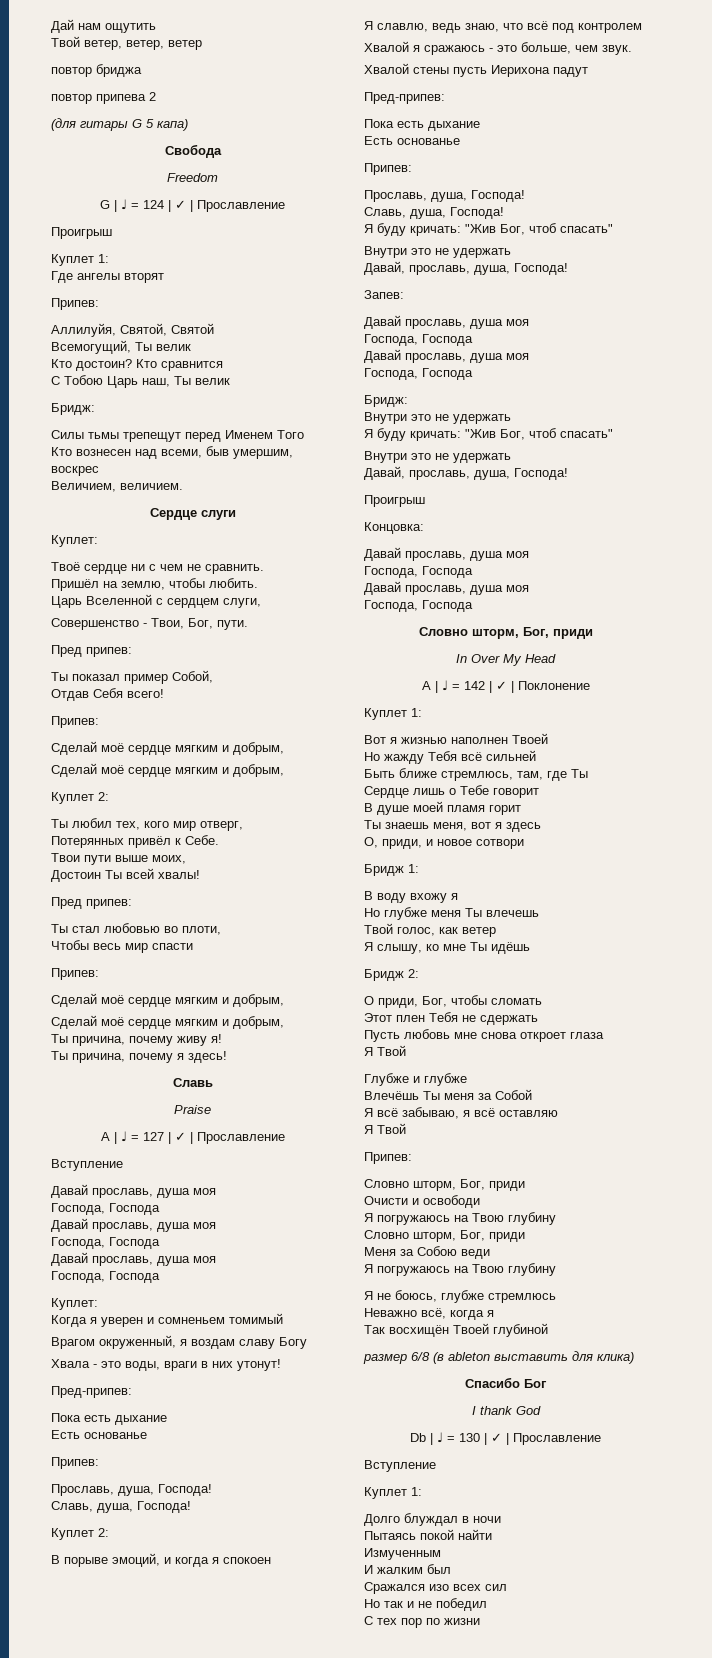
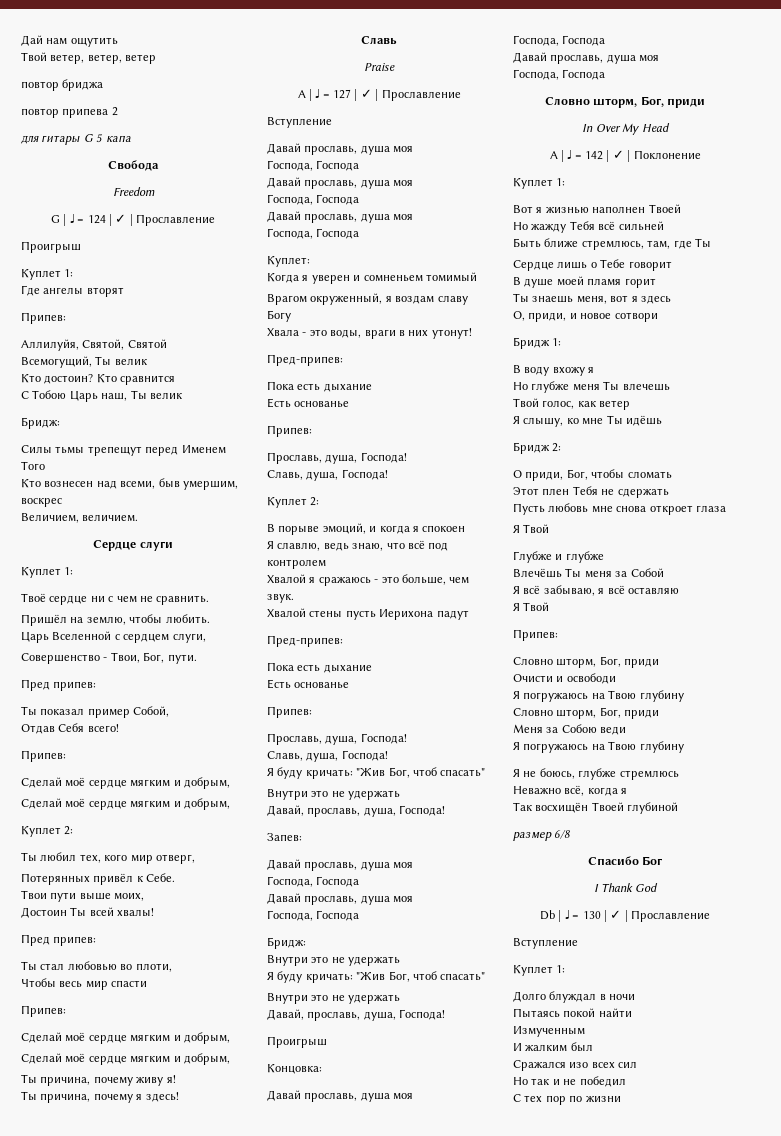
[51,118,76,131] (для -> [20,135,39,144] для
[157,119,188,131] капа) -> [105,135,131,142] капа
[51,535,98,547] Куплет: -> [21,567,74,578] Куплет 1:
[433,1351,634,1364] (в ableton выставить для клика) -> (571, 834) none
[479,1406,513,1415] thank -> [601,883,633,892] Thank

